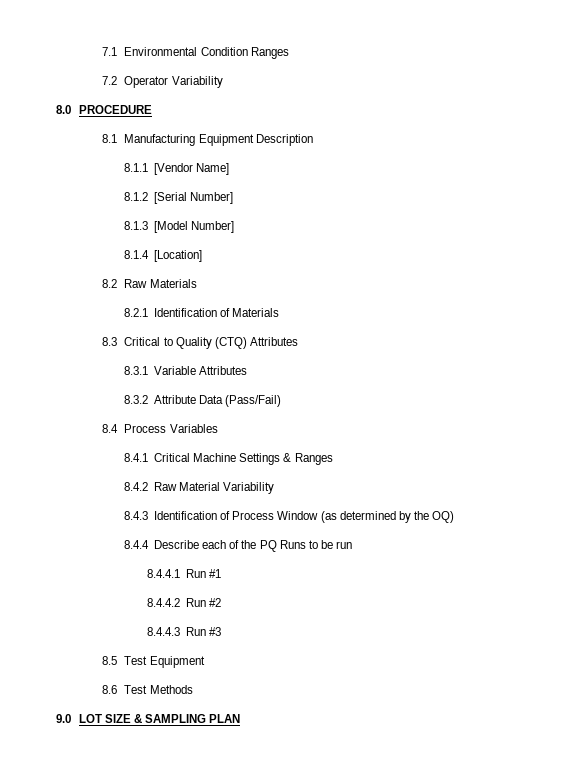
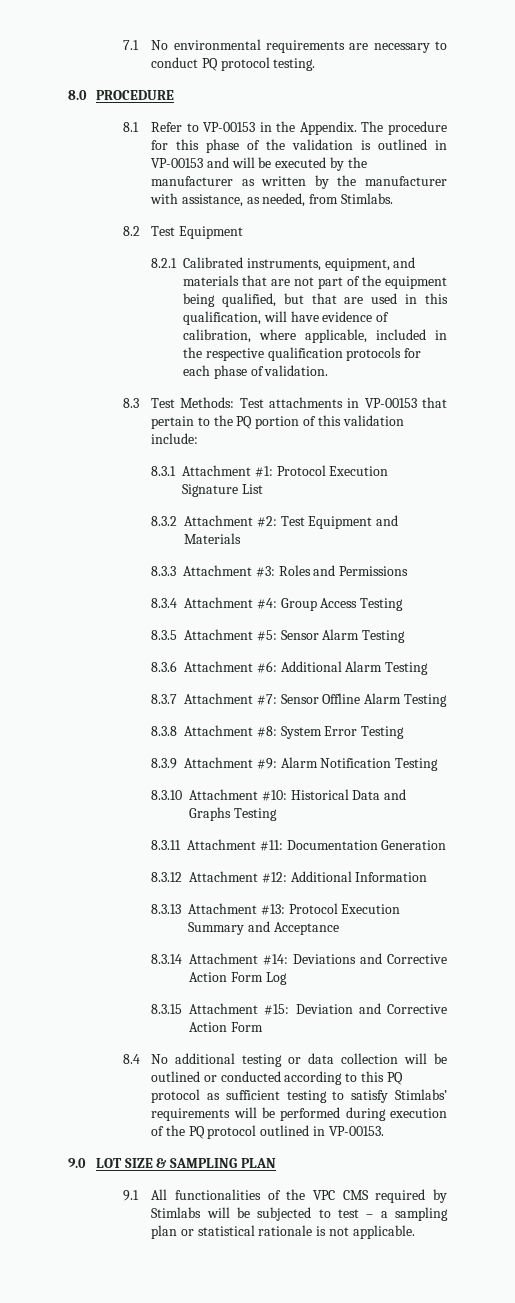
[124,47,289,59] [101,76,223,88] [56,105,152,114] [101,134,313,146] [124,163,230,175] [124,192,234,204] [124,221,235,233] [124,250,203,262] [101,279,197,288] [124,308,280,317] [101,337,298,349] [124,366,248,375] [124,395,282,407] [101,424,218,433] [124,453,333,465] [124,482,275,494] [124,511,454,523] [124,540,352,552] [147,569,222,578] [147,598,222,607] [147,627,222,636] [101,656,205,668] [101,685,193,694] Environmental Condition Ranges // 7.2 Operator Variability // 8.0 PROCEDURE // 8.1 Manufacturing Equipment Description // 8.1.1 [Vendor Name] // 8.1.2 [Serial Number] // 8.1.3 [Model Number] // 8.1.4 [Location] // 8.2 Raw Materials // 8.2.1 Identification of Materials // 8.3 Critical to Quality (CTQ) Attributes // 8.3.1 Variable Attributes // 8.3.2 Attribute Data (Pass/Fail) // 8.4 Process Variables // 8.4.1 Critical Machine Settings & Ranges // 8.4.2 Raw Material Variability // 8.4.3 Identification of Process Window (as determined by the OQ) // 8.4.4 Describe each of the PQ Runs to be run // 8.4.4.1 Run #1 // 8.4.4.2 Run #2 // 8.4.4.3 Run #3 // 8.5 Test Equipment // 8.6 Test Methods -> [151,39,448,53] [151,57,316,71] [68,90,174,100] [123,121,447,135] [151,139,447,153] [151,157,367,171] [151,175,448,189] [150,193,394,207] [123,226,243,239] [151,257,416,271] [183,275,447,289] [183,293,449,307] [183,311,390,325] [183,329,447,343] [183,347,422,361] [183,365,329,379] [123,397,447,408] [151,415,404,429] [151,433,199,444] [151,465,389,477] [182,484,263,497] [151,515,399,529] [184,533,242,544] [151,565,409,577] [151,597,404,611] [151,629,406,643] [151,661,429,675] [151,693,448,707] [151,725,405,739] [151,757,439,771] [151,789,407,801] [189,807,277,821] [151,839,447,851] [151,871,428,883] [151,903,401,915] [188,921,339,935] [151,953,447,965] [189,972,287,985] [151,1003,447,1015] [189,1022,263,1032] [123,1053,447,1067] [151,1071,403,1085] [151,1089,447,1103] [151,1107,447,1121] [151,1125,384,1139] No environmental requirements are necessary to conduct PQ protocol testing. // 8.0 PROCEDURE // 8.1 Refer to VP-00153 in the Appendix. The procedure for this phase of the validation is outlined in VP-00153 and will be executed by the manufacturer as written by the manufacturer with assistance, as needed, from Stimlabs. // 8.2 Test Equipment // 8.2.1 Calibrated instruments, equipment, and materials that are not part of the equipment being qualified, but that are used in this qualification, will have evidence of calibration, where applicable, included in the respective qualification protocols for each phase of validation. // 8.3 Test Methods: Test attachments in VP-00153 that pertain to the PQ portion of this validation include: // 8.3.1 Attachment #1: Protocol Execution Signature List // 8.3.2 Attachment #2: Test Equipment and Materials // 8.3.3 Attachment #3: Roles and Permissions // 8.3.4 Attachment #4: Group Access Testing // 8.3.5 Attachment #5: Sensor Alarm Testing // 8.3.6 Attachment #6: Additional Alarm Testing // 8.3.7 Attachment #7: Sensor Offline Alarm Testing // 8.3.8 Attachment #8: System Error Testing // 8.3.9 Attachment #9: Alarm Notification Testing // 8.3.10 Attachment #10: Historical Data and Graphs Testing // 8.3.11 Attachment #11: Documentation Generation // 8.3.12 Attachment #12: Additional Information // 8.3.13 Attachment #13: Protocol Execution Summary and Acceptance // 8.3.14 Attachment #14: Deviations and Corrective Action Form Log // 8.3.15 Attachment #15: Deviation and Corrective Action Form // 8.4 No additional testing or data collection will be outlined or conducted according to this PQ protocol as sufficient testing to satisfy Stimlabs’ requirements will be performed during execution of the PQ protocol outlined in VP-00153.
(241, 718) none -> [123,1189,447,1203] [151,1207,448,1221] [151,1225,415,1239] // 9.1 All functionalities of the VPC CMS required by Stimlabs will be subjected to test – a sampling plan or statistical rationale is not applicable.

